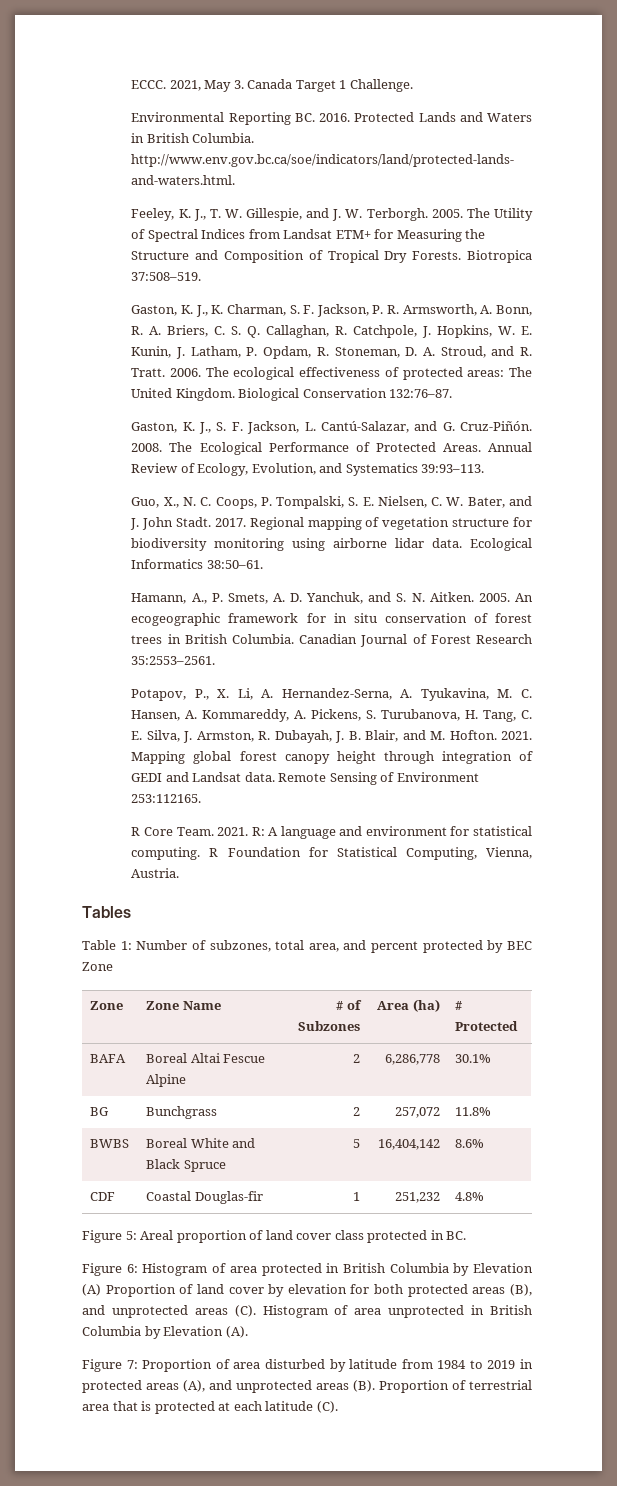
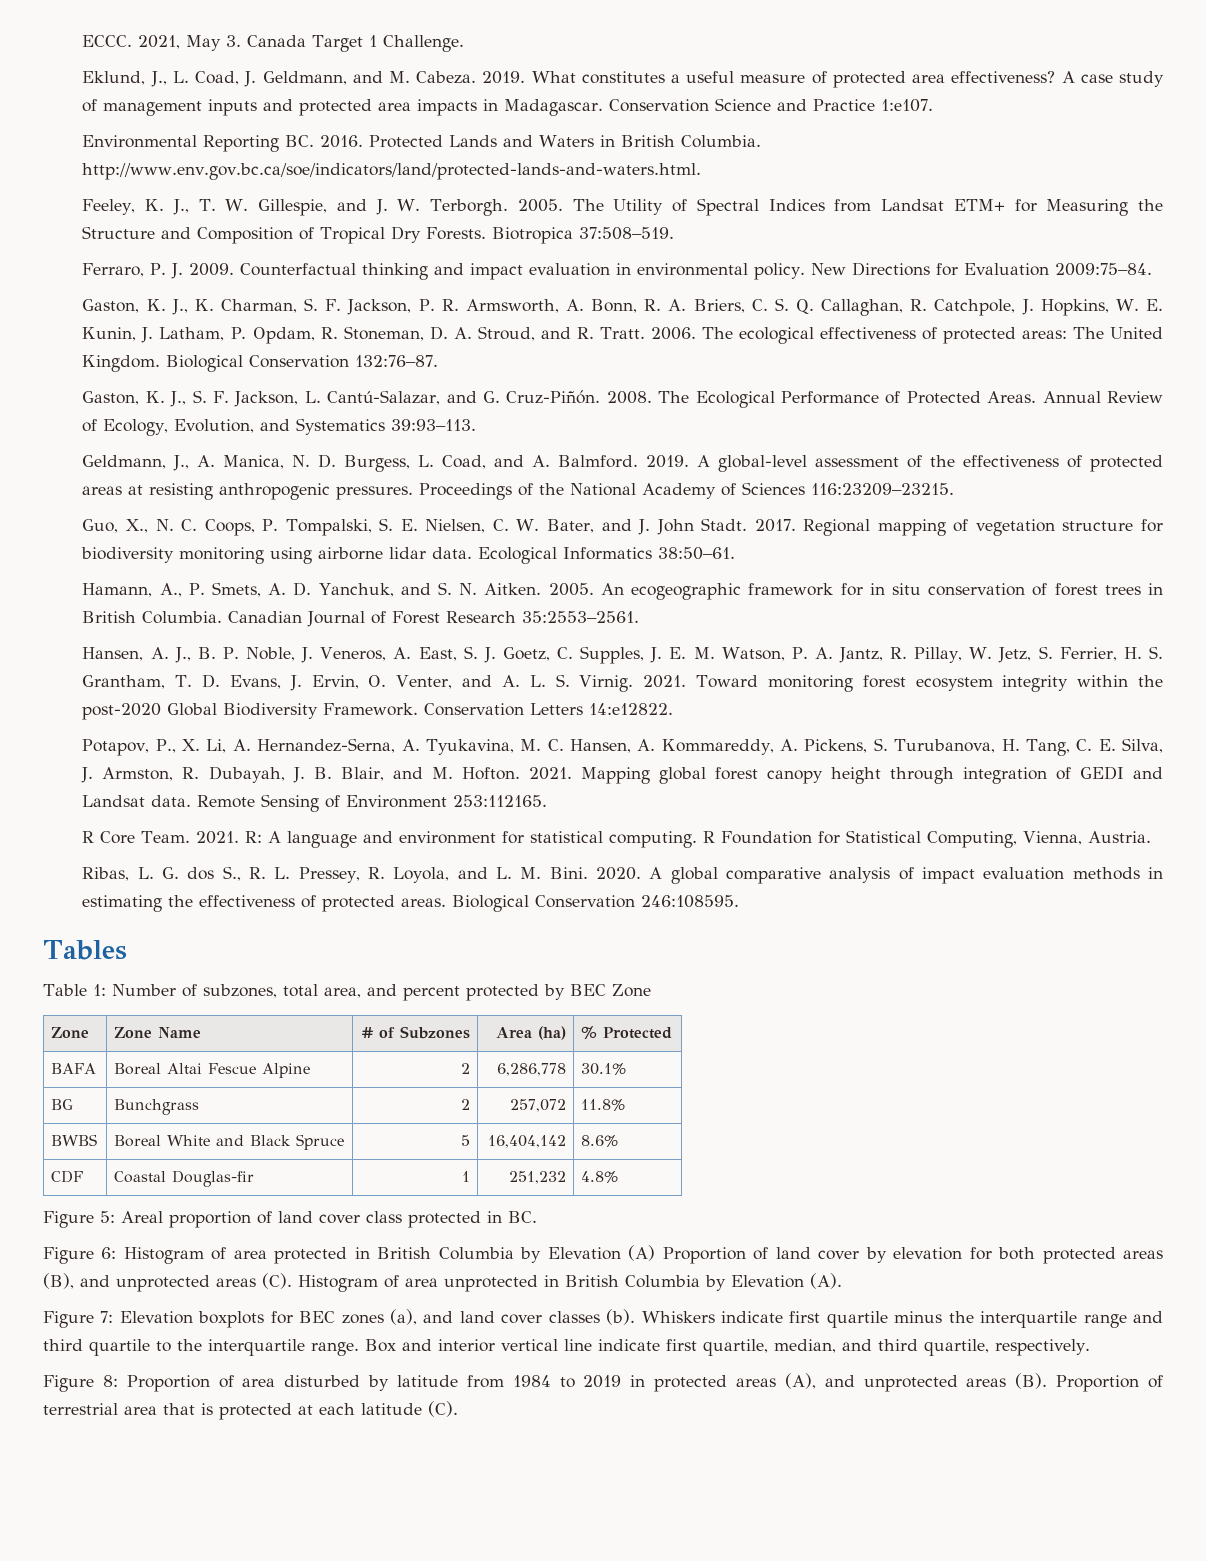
(413, 85) none -> [82,71,1164,88] [82,98,934,116] // Eklund, J., L. Coad, J. Geldmann, and M. Cabeza. 2019. What constitutes a useful measure of protected area effectiveness? A case study of management inputs and protected area impacts in Madagascar. Conservation Science and Practice 1:e107.
(202, 276) none -> [82,262,1153,280] // Ferraro, P. J. 2009. Counterfactual thinking and impact evaluation in environmental policy. New Directions for Evaluation 2009:75–84.
(485, 468) none -> [82,454,1164,472] [82,482,955,500] // Geldmann, J., A. Manica, N. D. Burgess, L. Coad, and A. Balmford. 2019. A global-level assessment of the effectiveness of protected areas at resisting anthropogenic pressures. Proceedings of the National Academy of Sciences 116:23209–23215.
(216, 660) none -> [82,646,1163,664] [82,674,1163,692] [82,703,674,720] // Hansen, A. J., B. P. Noble, J. Veneros, A. East, S. J. Goetz, C. Supples, J. E. M. Watson, P. A. Jantz, R. Pillay, W. Jetz, S. Ferrier, H. S. Grantham, T. D. Evans, J. Ervin, O. Venter, and A. L. S. Virnig. 2021. Toward monitoring forest ecosystem integrity within the post-2020 Global Biodiversity Framework. Conservation Letters 14:e12822.
(180, 873) none -> [82,866,1164,884] [82,895,740,912] // Ribas, L. G. dos S., R. L. Pressey, R. Loyola, and L. M. Bini. 2020. A global comparative analysis of impact evaluation methods in estimating the effectiveness of protected areas. Biological Conservation 246:108595.
[455,1001,463,1010] # -> [581,1026,598,1039] %
(138, 1364) none -> [119,1309,1163,1328] [43,1339,1090,1356] [43,1375,118,1392] Elevation boxplots for BEC zones (a), and land cover classes (b). Whiskers indicate first quartile minus the interquartile range and third quartile to the interquartile range. Box and interior vertical line indicate first quartile, median, and third quartile, respectively. // Figure 8:

